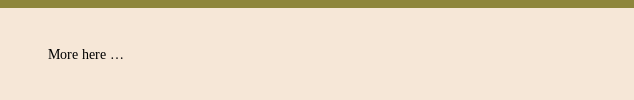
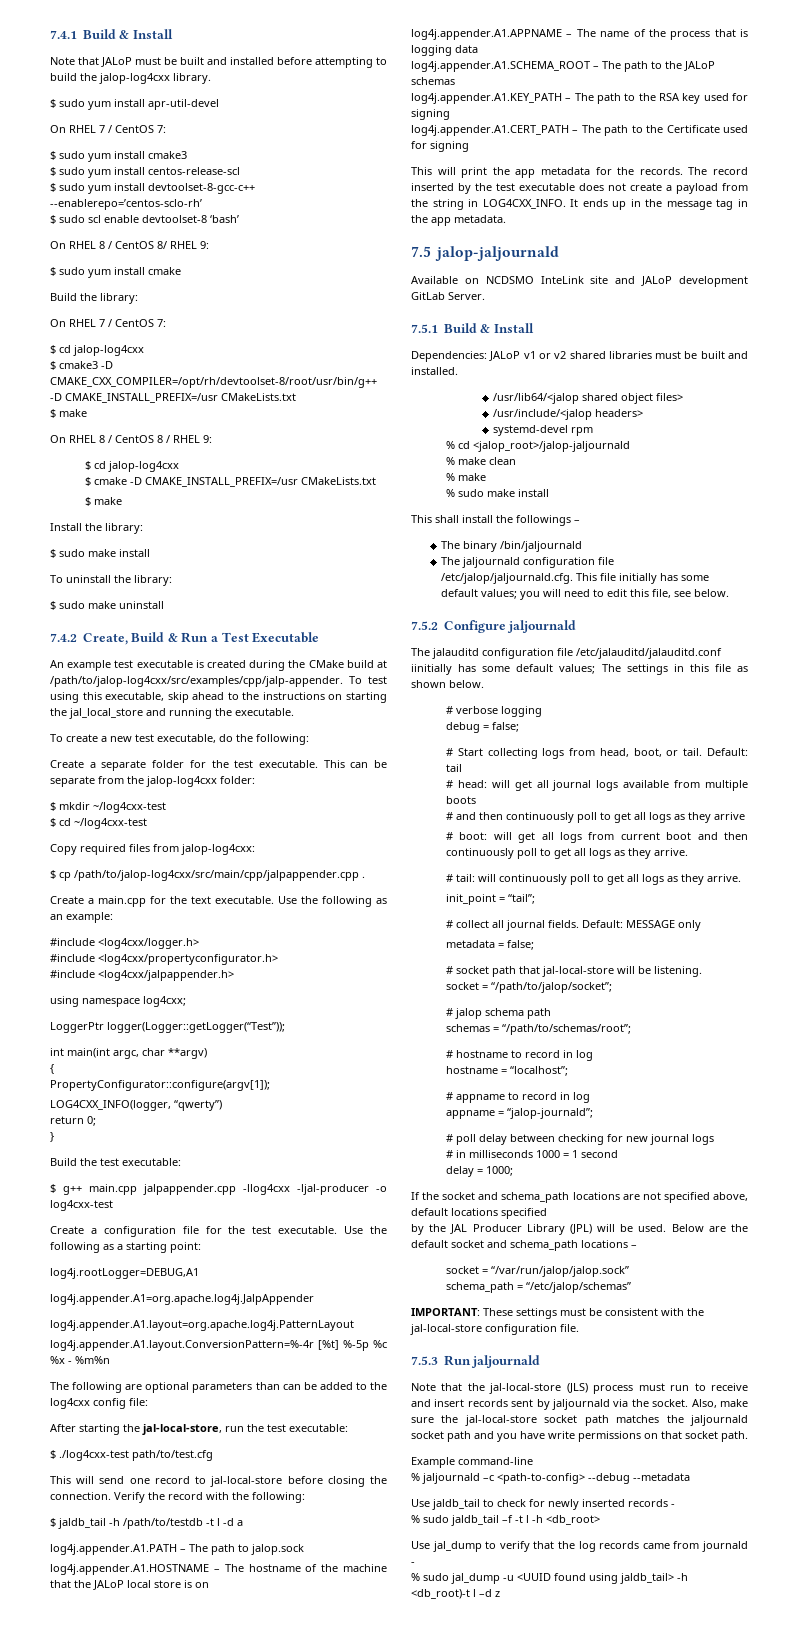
[48,49,124,59] More here … -> [50,29,173,39] [50,57,387,68] [50,73,211,84] [50,99,219,110] [50,125,166,133] [50,151,187,162] [50,167,240,178] [50,183,255,194] [50,199,202,210] [50,215,239,224] [50,241,209,249] [50,267,181,278] [50,293,138,304] [50,319,166,327] [50,345,144,356] [50,361,113,370] [50,377,377,388] [50,393,296,403] [50,409,87,418] [50,435,212,443] [84,461,179,472] [84,477,376,487] [84,497,122,506] [50,523,143,534] [50,549,150,558] [50,575,172,586] [50,601,164,610] [50,632,320,645] [50,660,387,671] [50,676,387,687] [50,692,387,703] [50,708,294,719] [50,734,309,745] [50,760,387,771] [50,776,255,787] [50,802,166,813] [50,818,147,829] [50,844,255,855] [50,870,365,881] [50,896,387,907] [50,912,113,923] [50,938,199,949] [50,954,278,965] [50,970,234,981] [50,996,186,1007] [50,1022,285,1033] [50,1048,207,1059] [50,1064,54,1074] [50,1080,270,1091] [50,1100,222,1111] [50,1116,96,1126] [50,1132,54,1142] [50,1158,181,1166] [50,1184,387,1195] [50,1200,113,1211] [50,1226,387,1237] [50,1242,201,1253] [50,1268,199,1279] [50,1294,314,1305] [50,1320,354,1331] [50,1340,387,1351] [50,1356,110,1364] [50,1382,387,1393] [50,1398,148,1409] [50,1424,348,1435] [50,1450,213,1461] [50,1476,388,1487] [50,1492,305,1503] [50,1518,243,1529] [50,1544,304,1555] [50,1564,387,1575] [50,1580,209,1590] [411,29,748,40] [411,45,478,56] [411,61,715,72] [411,77,455,85] [411,93,748,104] [411,109,450,120] [411,125,748,136] [411,141,469,152] [411,167,748,178] [411,183,748,194] [411,199,748,210] [411,215,506,226] [411,246,559,261] [411,276,748,287] [411,292,485,300] [411,323,534,333] [411,351,748,362] [411,367,458,375] [493,393,684,404] [493,409,644,420] [493,425,594,436] [445,441,630,452] [445,457,516,465] [445,473,486,481] [445,489,549,497] [411,515,580,526] [440,541,582,552] [440,557,614,568] [440,573,709,584] [440,589,729,600] [411,620,577,633] [411,648,722,659] [411,664,748,675] [411,680,484,688] [445,706,542,717] [445,722,519,733] [445,748,748,759] [445,764,462,772] [445,780,748,791] [445,796,476,804] [445,812,745,823] [445,832,748,843] [445,848,688,859] [445,874,741,885] [445,894,535,905] [445,920,701,931] [445,940,534,950] [445,966,702,977] [445,982,612,993] [445,1008,551,1019] [445,1024,631,1035] [445,1050,593,1061] [445,1066,568,1076] [445,1092,590,1103] [445,1108,593,1119] [445,1134,714,1145] [445,1150,618,1158] [445,1166,513,1177] [411,1192,748,1203] [411,1208,547,1219] [411,1224,748,1235] [411,1240,637,1251] [445,1266,629,1277] [445,1282,631,1293] [411,1308,704,1319] [410,1324,579,1335] [411,1355,541,1368] [411,1383,748,1394] [411,1399,748,1410] [411,1415,748,1426] [411,1431,748,1442] [411,1457,533,1468] [411,1473,690,1484] [411,1499,675,1510] [411,1515,600,1526] [411,1541,748,1552] [411,1562,415,1565] [411,1573,688,1584] [411,1589,500,1599] 7.4.1 Build & Install // Note that JALoP must be built and installed before attempting to build the jalop-log4cxx library. // $ sudo yum install apr-util-devel // On RHEL 7 / CentOS 7: // $ sudo yum install cmake3 // $ sudo yum install centos-release-scl // $ sudo yum install devtoolset-8-gcc-c++ --enablerepo=’centos-sclo-rh’ // $ sudo scl enable devtoolset-8 ‘bash’ // On RHEL 8 / CentOS 8/ RHEL 9: // $ sudo yum install cmake // Build the library: // On RHEL 7 / CentOS 7: // $ cd jalop-log4cxx // $ cmake3 -D CMAKE_CXX_COMPILER=/opt/rh/devtoolset-8/root/usr/bin/g++ -D CMAKE_INSTALL_PREFIX=/usr CMakeLists.txt // $ make // On RHEL 8 / CentOS 8 / RHEL 9: // $ cd jalop-log4cxx // $ cmake -D CMAKE_INSTALL_PREFIX=/usr CMakeLists.txt // $ make // Install the library: // $ sudo make install // To uninstall the library: // $ sudo make uninstall // 7.4.2 Create, Build & Run a Test Executable // An example test executable is created during the CMake build at /path/to/jalop-log4cxx/src/examples/cpp/jalp-appender. To test using this executable, skip ahead to the instructions on starting the jal_local_store and running the executable. // To create a new test executable, do the following: // Create a separate folder for the test executable. This can be separate from the jalop-log4cxx folder: // $ mkdir ~/log4cxx-test // $ cd ~/log4cxx-test // Copy required files from jalop-log4cxx: // $ cp /path/to/jalop-log4cxx/src/main/cpp/jalpappender.cpp . // Create a main.cpp for the text executable. Use the following as an example: // #include <log4cxx/logger.h> // #include <log4cxx/propertyconfigurator.h> // #include <log4cxx/jalpappender.h> // using namespace log4cxx; // LoggerPtr logger(Logger::getLogger(“Test”)); // int main(int argc, char **argv) // { // PropertyConfigurator::configure(argv[1]); // LOG4CXX_INFO(logger, “qwerty”) // return 0; // } // Build the test executable: // $ g++ main.cpp jalpappender.cpp -llog4cxx -ljal-producer -o log4cxx-test // Create a configuration file for the test executable. Use the following as a starting point: // log4j.rootLogger=DEBUG,A1 // log4j.appender.A1=org.apache.log4j.JalpAppender // log4j.appender.A1.layout=org.apache.log4j.PatternLayout // log4j.appender.A1.layout.ConversionPattern=%-4r [%t] %-5p %c %x - %m%n // The following are optional parameters than can be added to the log4cxx config file: // After starting the jal-local-store, run the test executable: // $ ./log4cxx-test path/to/test.cfg // This will send one record to jal-local-store before closing the connection. Verify the record with the following: // $ jaldb_tail -h /path/to/testdb -t l -d a // log4j.appender.A1.PATH – The path to jalop.sock // log4j.appender.A1.HOSTNAME – The hostname of the machine that the JALoP local store is on // log4j.appender.A1.APPNAME – The name of the process that is logging data // log4j.appender.A1.SCHEMA_ROOT – The path to the JALoP schemas // log4j.appender.A1.KEY_PATH – The path to the RSA key used for signing // log4j.appender.A1.CERT_PATH – The path to the Certificate used for signing // This will print the app metadata for the records. The record inserted by the test executable does not create a payload from the string in LOG4CXX_INFO. It ends up in the message tag in the app metadata. // 7.5 jalop-jaljournald // Available on NCDSMO InteLink site and JALoP development GitLab Server. // 7.5.1 Build & Install // Dependencies: JALoP v1 or v2 shared libraries must be built and installed. // /usr/lib64/<jalop shared object files> // /usr/include/<jalop headers> // systemd-devel rpm // % cd <jalop_root>/jalop-jaljournald // % make clean // % make // % sudo make install // This shall install the followings – // The binary /bin/jaljournald // The jaljournald configuration file /etc/jalop/jaljournald.cfg. This file initially has some default values; you will need to edit this file, see below. // 7.5.2 Configure jaljournald // The jalauditd configuration file /etc/jalauditd/jalauditd.conf iinitially has some default values; The settings in this file as shown below. // # verbose logging // debug = false; // # Start collecting logs from head, boot, or tail. Default: tail // # head: will get all journal logs available from multiple boots // # and then continuously poll to get all logs as they arrive // # boot: will get all logs from current boot and then continuously poll to get all logs as they arrive. // # tail: will continuously poll to get all logs as they arrive. // init_point = “tail”; // # collect all journal fields. Default: MESSAGE only // metadata = false; // # socket path that jal-local-store will be listening. // socket = “/path/to/jalop/socket”; // # jalop schema path // schemas = “/path/to/schemas/root”; // # hostname to record in log // hostname = “localhost”; // # appname to record in log // appname = “jalop-journald”; // # poll delay between checking for new journal logs // # in milliseconds 1000 = 1 second // delay = 1000; // If the socket and schema_path locations are not specified above, default locations specified // by the JAL Producer Library (JPL) will be used. Below are the default socket and schema_path locations – // socket = “/var/run/jalop/jalop.sock” // schema_path = “/etc/jalop/schemas” // IMPORTANT: These settings must be consistent with the jal-local-store configuration file. // 7.5.3 Run jaljournald // Note that the jal-local-store (JLS) process must run to receive and insert records sent by jaljournald via the socket. Also, make sure the jal-local-store socket path matches the jaljournald socket path and you have write permissions on that socket path. // Example command-line // % jaljournald –c <path-to-config> --debug --metadata // Use jaldb_tail to check for newly inserted records - // % sudo jaldb_tail –f -t l -h <db_root> // Use jal_dump to verify that the log records came from journald - // % sudo jal_dump -u <UUID found using jaldb_tail> -h <db_root)-t l –d z

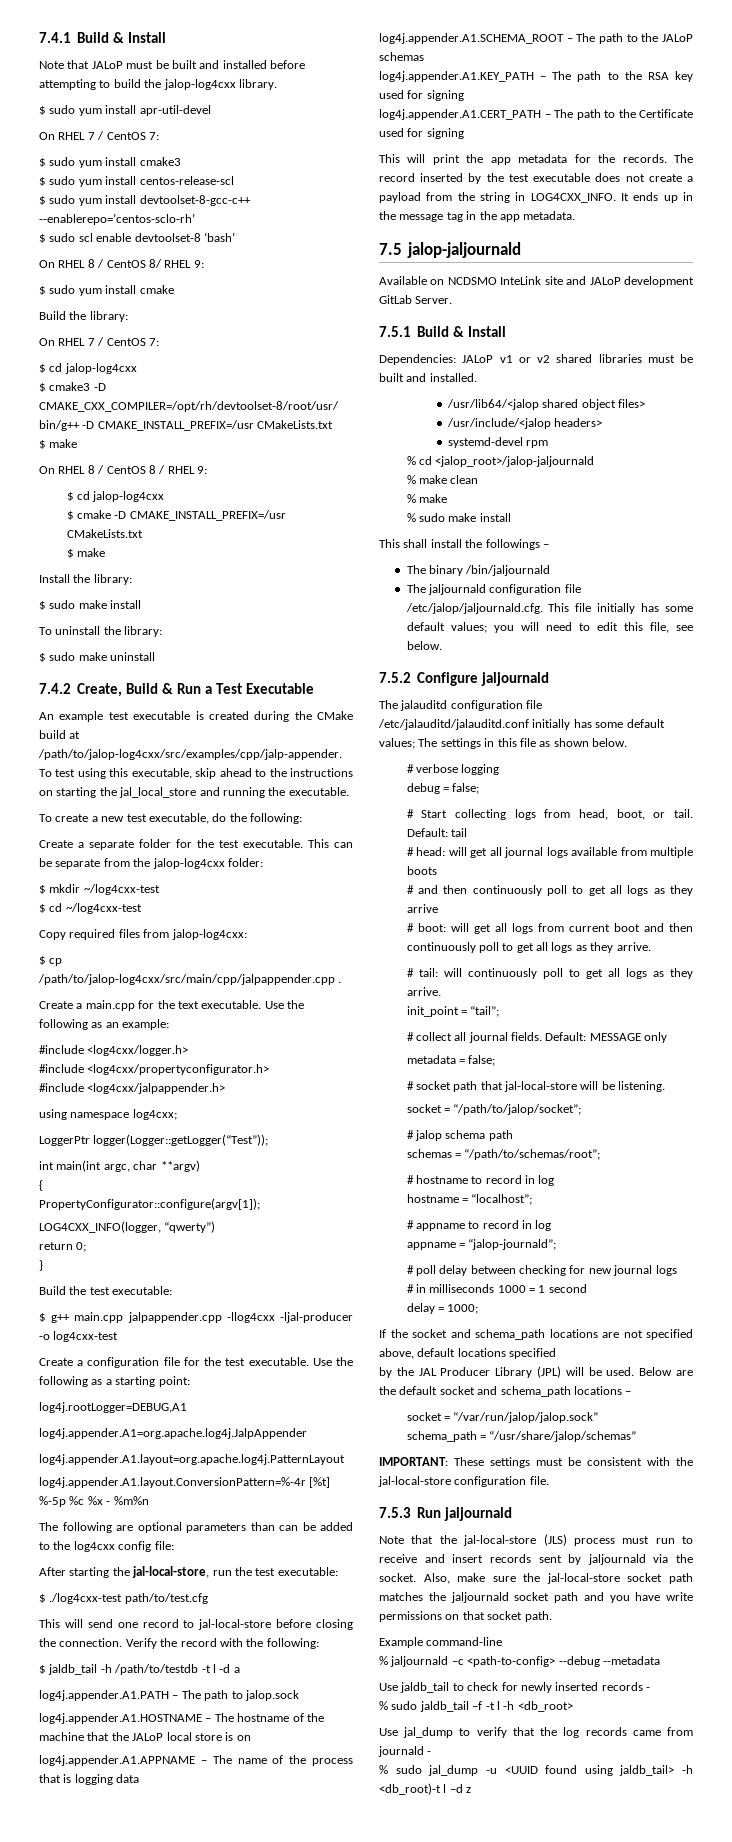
[411,664,452,675] iinitially -> [532,719,571,730] initially
[525,1282,631,1293] “/etc/jalop/schemas” -> [489,1431,637,1442] “/usr/share/jalop/schemas”

